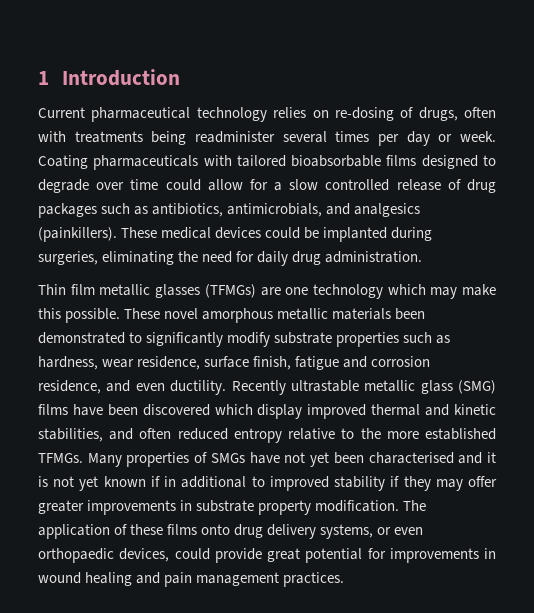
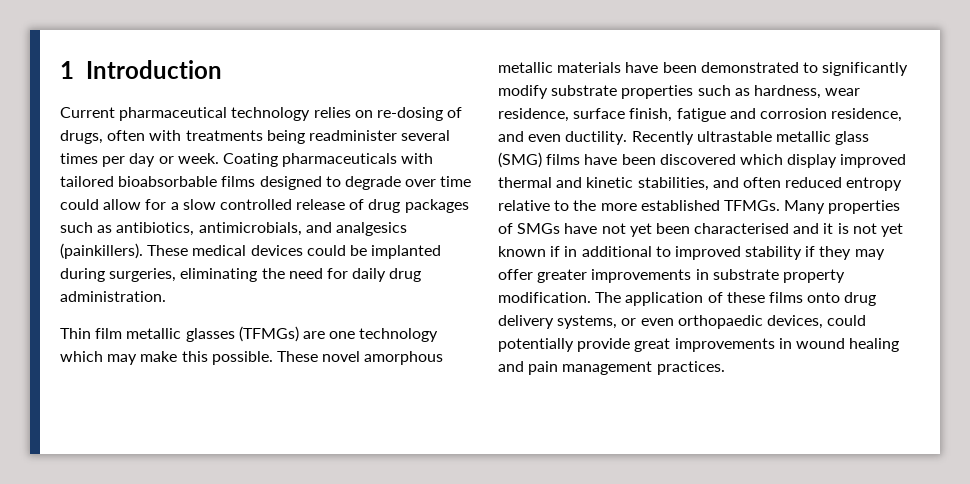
(392, 314) none -> [625,62,659,73] have
(210, 554) none -> [498,338,574,352] potentially
[305,548,386,563] potential for -> (671, 345) none

